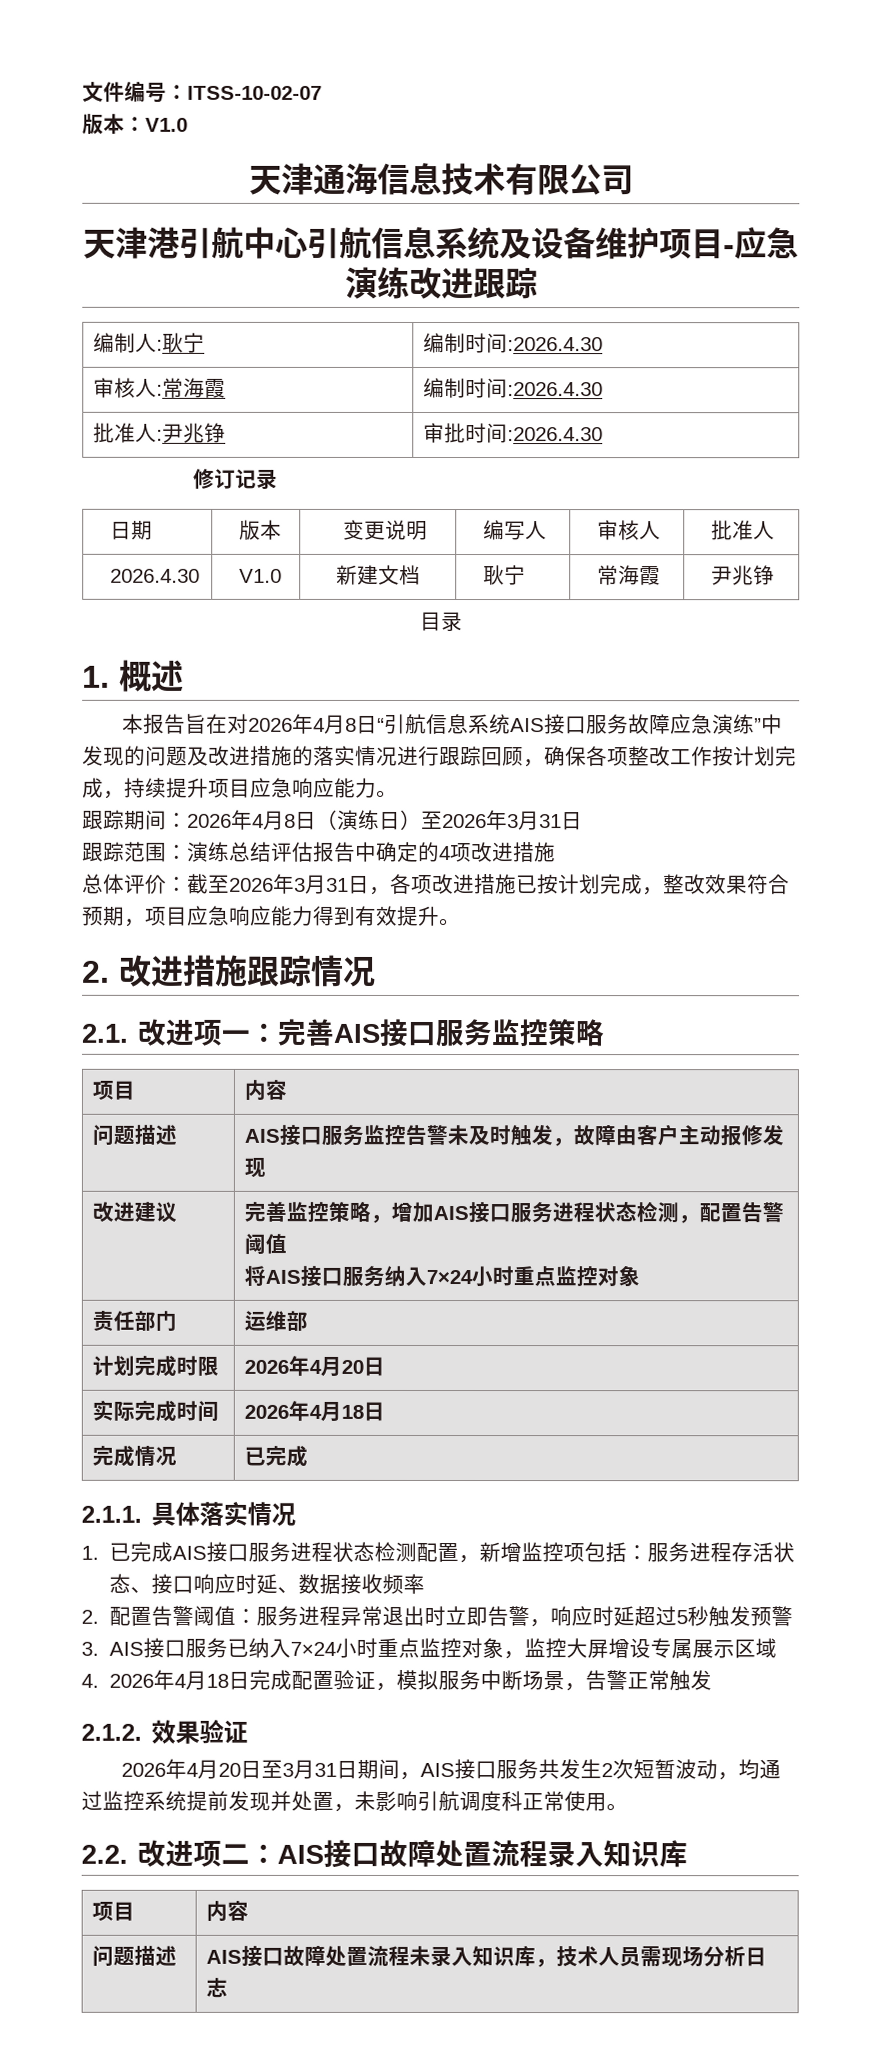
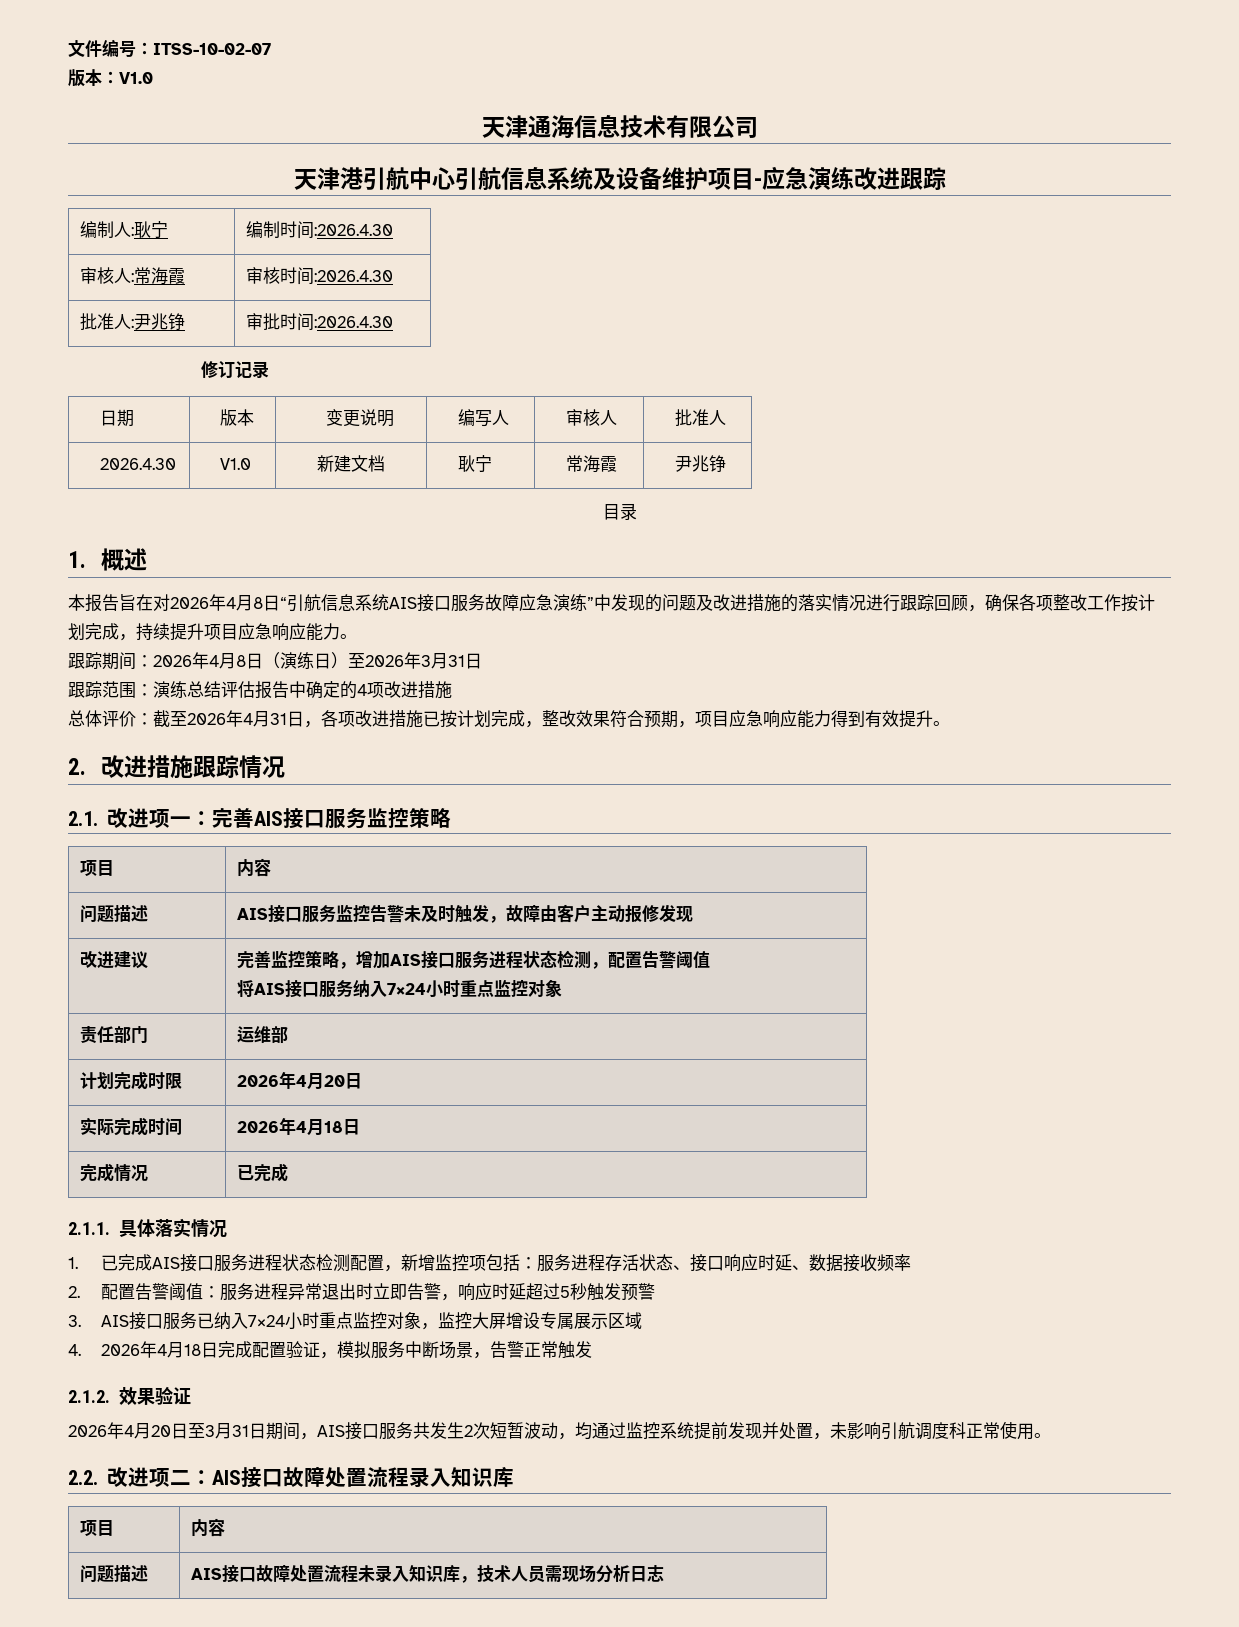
[423,377,467,399] 编制 -> [246,267,281,284] 审核
[294,877,306,892] 3 -> [243,713,253,725] 4

